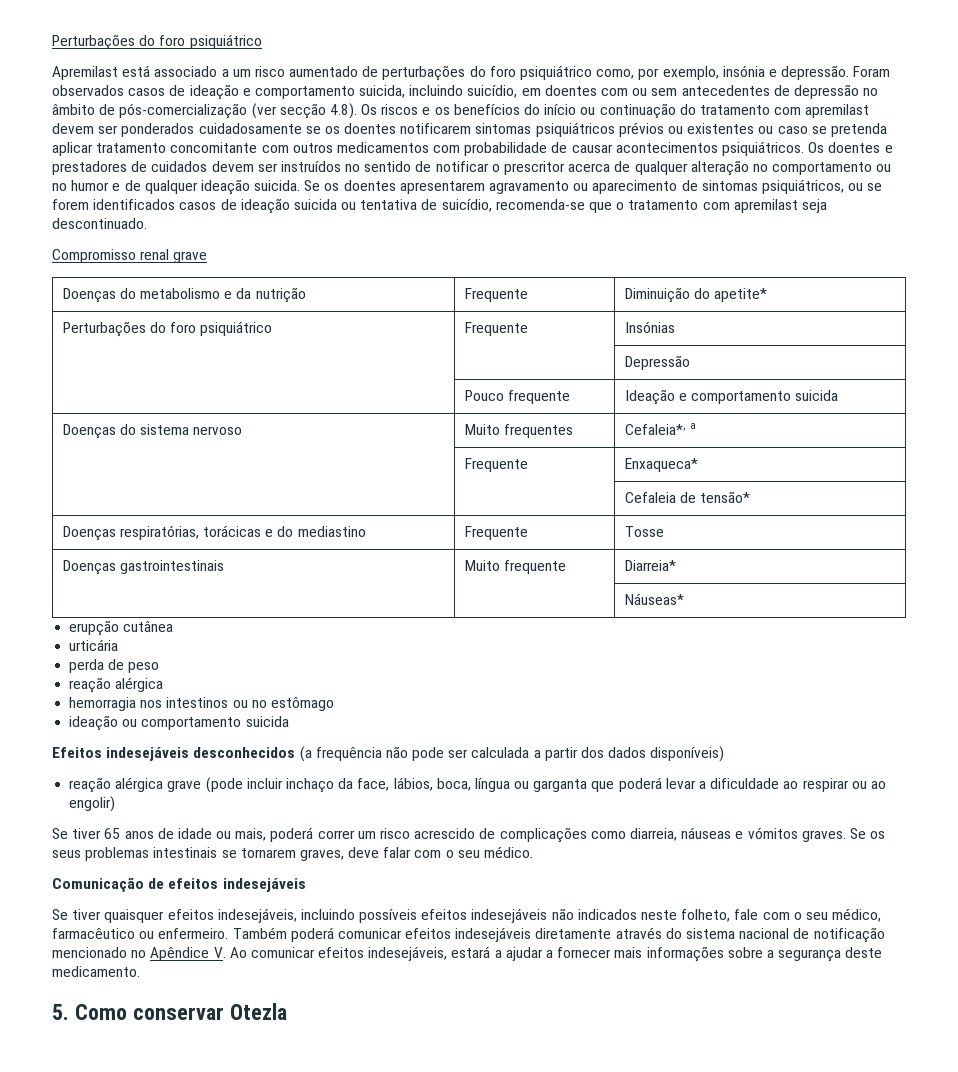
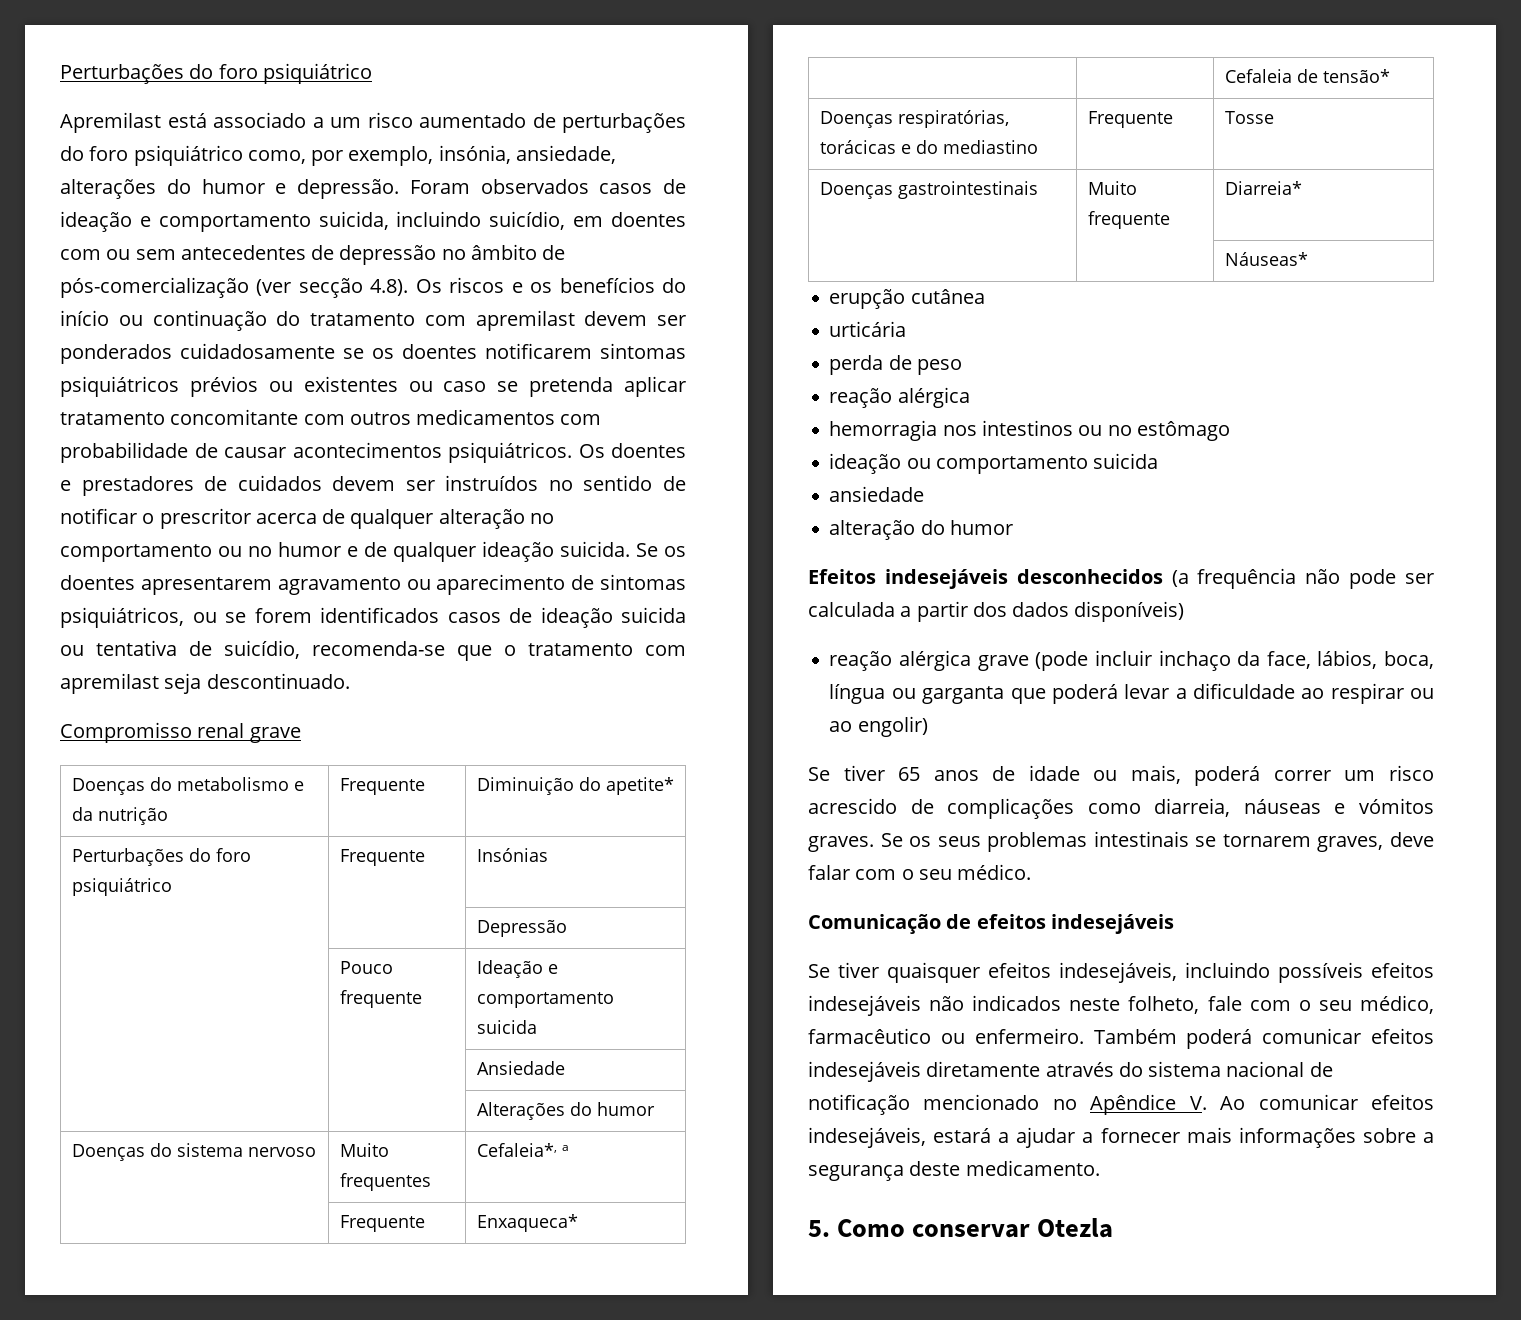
[722,65,765,77] insónia -> [438,145,616,164] [60,179,265,199] insónia, ansiedade, alterações do humor
(839, 395) none -> [476,1061,565,1075] [476,1102,655,1120] // | | Ansiedade // | | Alterações do humor
(289, 721) none -> [829,486,925,502] [829,520,1013,540] // ansiedade // alteração do humor

